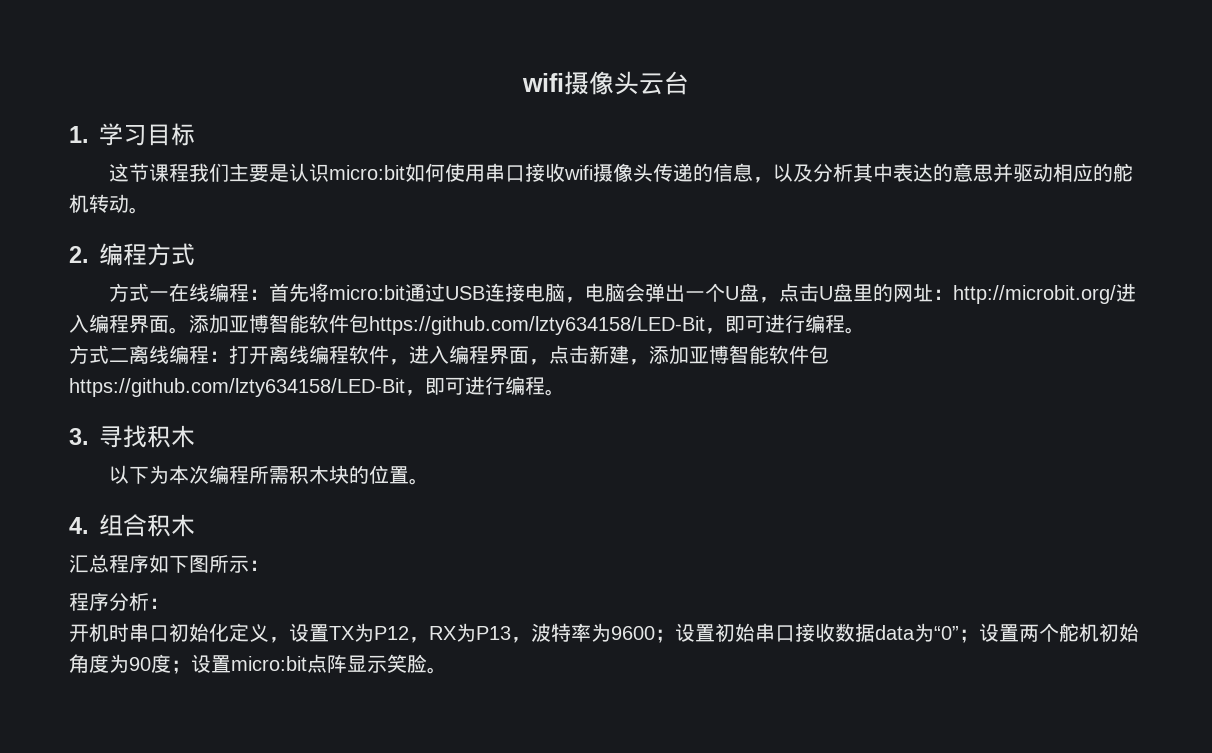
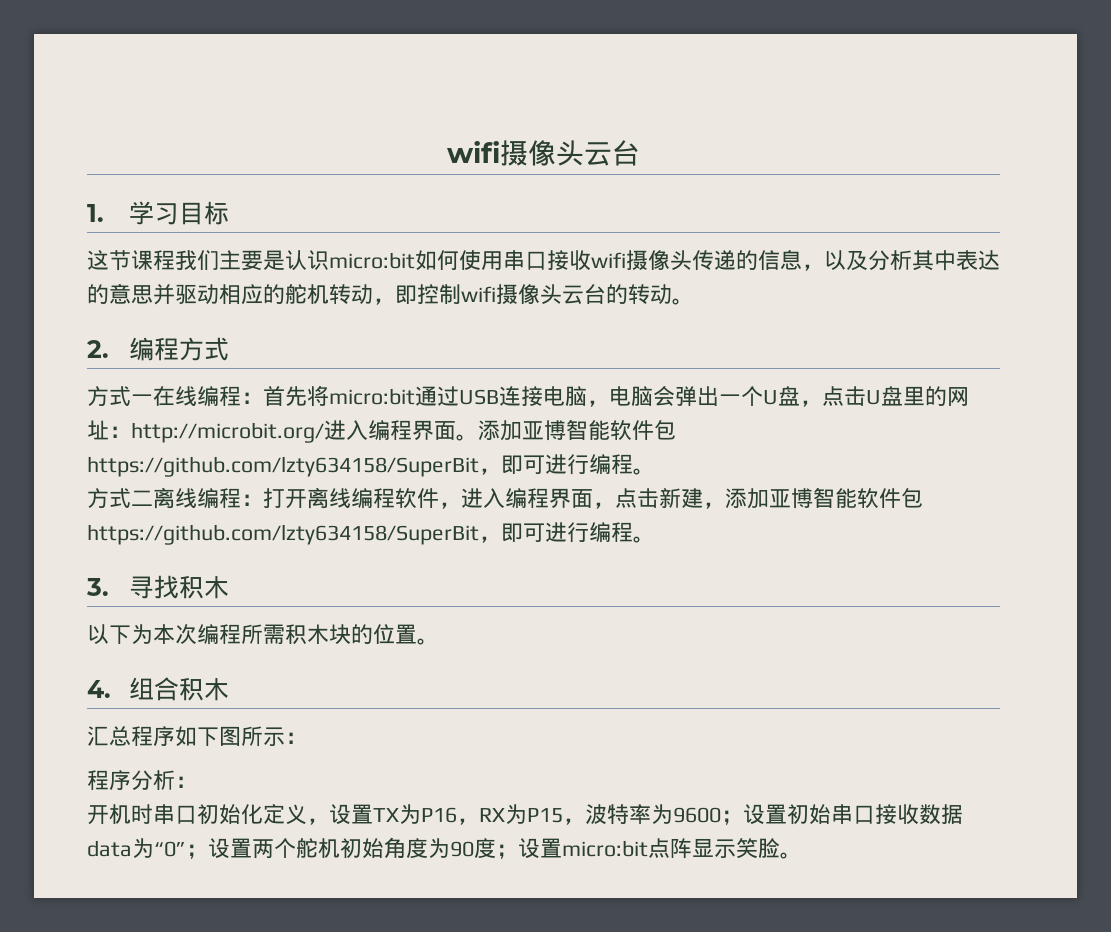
(129, 203) none -> [373,284,672,305] ，即控制wifi摄像头云台的转动
[369,316,705,335] https://github.com/lzty634158/LED-Bit -> [87,456,479,477] https://github.com/lzty634158/SuperBit
[69,378,405,397] https://github.com/lzty634158/LED-Bit -> [87,524,479,545] https://github.com/lzty634158/SuperBit
[374,626,409,640] P12 -> [421,807,457,823] P16
[476,626,511,640] P13 -> [527,808,563,823] P15

